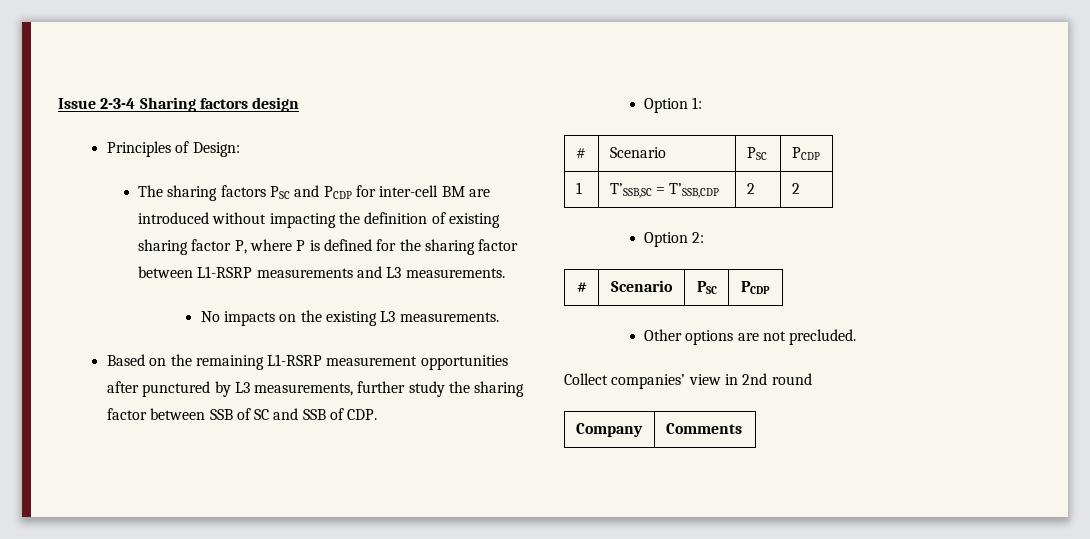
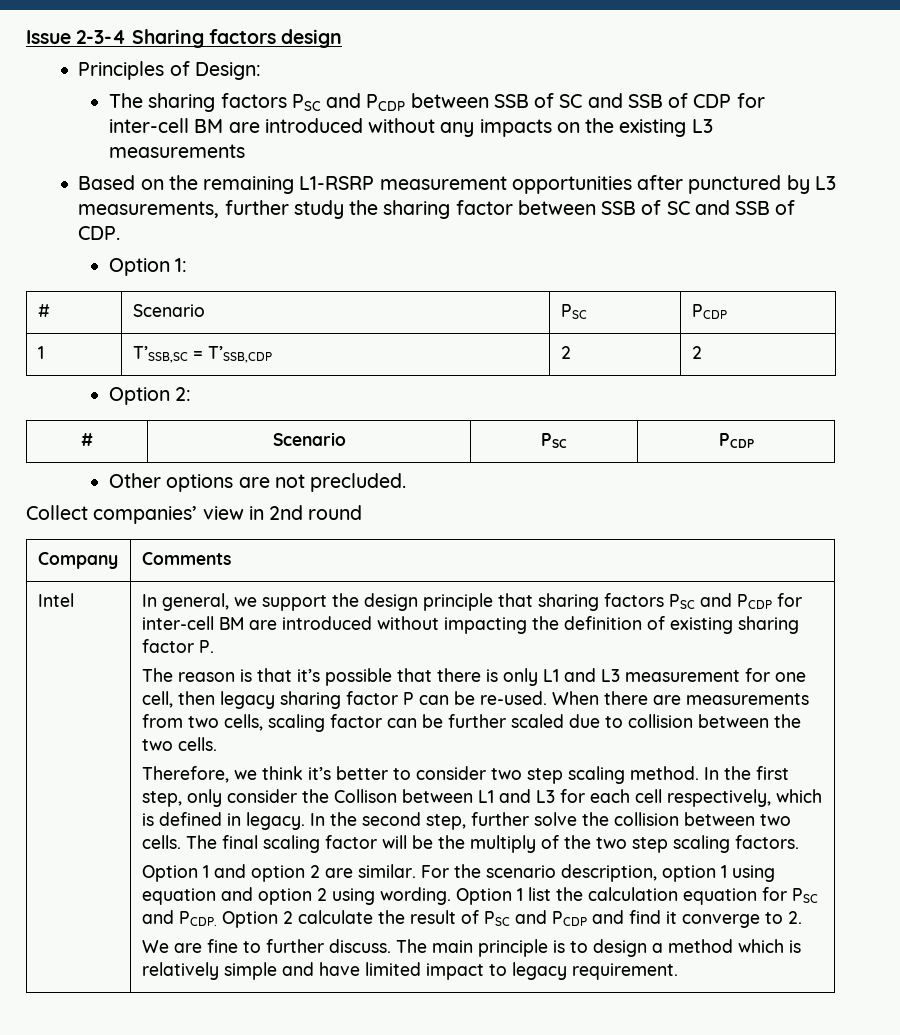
[356,185,491,197] [138,212,501,228] [138,239,519,255] [138,266,505,278] [200,311,220,322] for inter-cell BM are introduced without impacting the definition of existing sharing factor P, where P is defined for the sharing factor between L1-RSRP measurements and L3 measurements. // No -> [410,93,765,108] [109,118,475,137] between SSB of SC and SSB of CDP for inter-cell BM are introduced without any
[399,312,499,322] measurements. -> [109,144,246,158] measurements
(742, 428) none -> [37,593,74,607] [141,593,802,611] [141,616,799,634] [141,639,214,653] [141,668,806,686] [141,691,809,709] [141,714,801,732] [141,737,217,751] [141,766,789,784] [141,789,822,807] [141,812,791,830] [141,835,799,853] [141,864,775,882] [141,887,818,905] [141,910,802,928] [141,939,801,957] [141,962,678,980] // Intel | In general, we support the design principle that sharing factors PSC and PCDP for inter-cell BM are introduced without impacting the definition of existing sharing factor P. // The reason is that it’s possible that there is only L1 and L3 measurement for one cell, then legacy sharing factor P can be re-used. When there are measurements from two cells, scaling factor can be further scaled due to collision between the two cells. // Therefore, we think it’s better to consider two step scaling method. In the first step, only consider the Collison between L1 and L3 for each cell respectively, which is defined in legacy. In the second step, further solve the collision between two cells. The final scaling factor will be the multiply of the two step scaling factors. // Option 1 and option 2 are similar. For the scenario description, option 1 using equation and option 2 using wording. Option 1 list the calculation equation for PSC and PCDP. Option 2 calculate the result of PSC and PCDP and find it converge to 2. // We are fine to further discuss. The main principle is to design a method which is relatively simple and have limited impact to legacy requirement.

